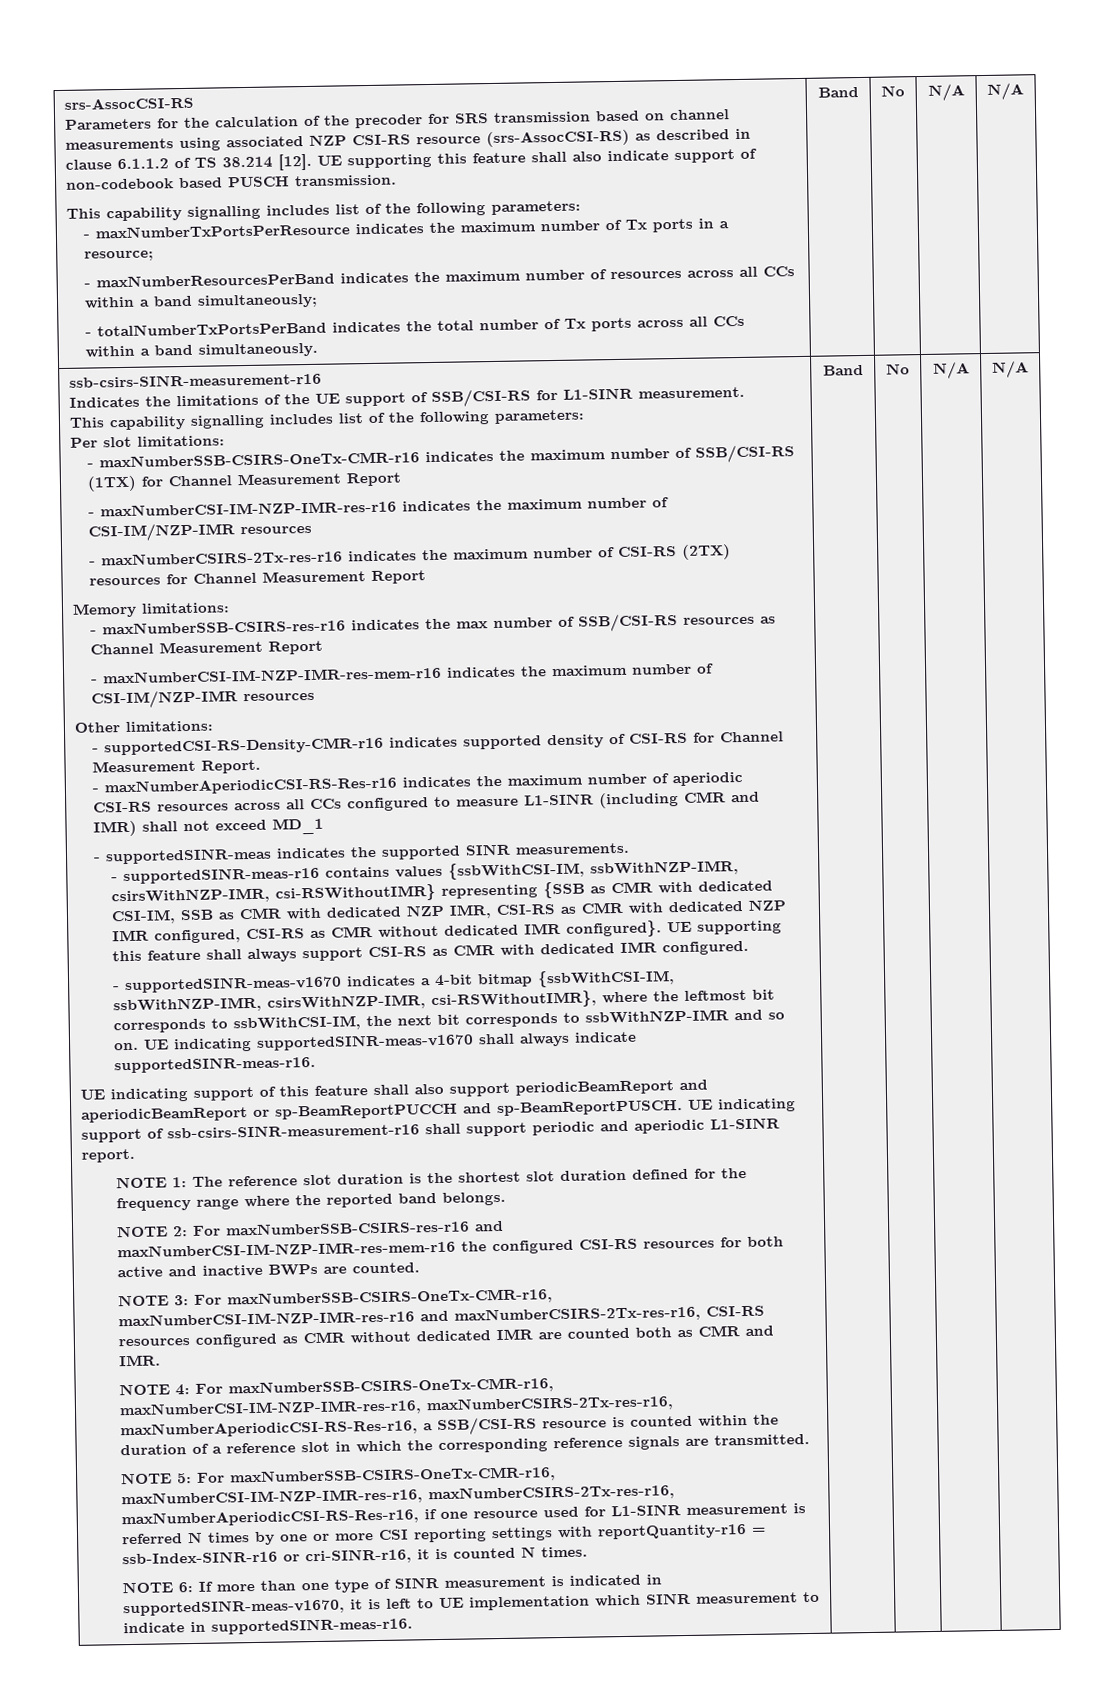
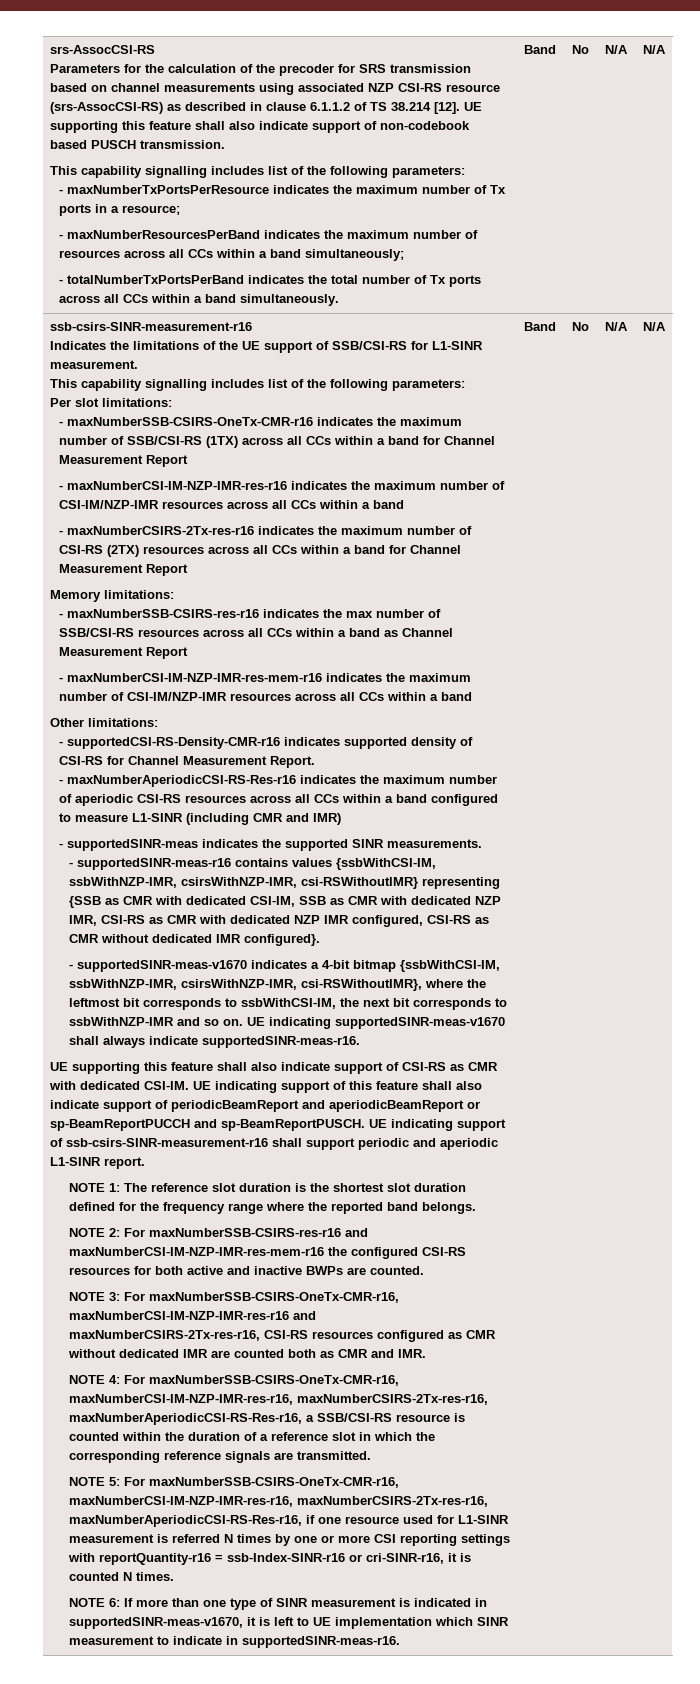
(137, 483) none -> [242,436,420,445] across all CCs within a band
(312, 530) none -> [227,500,405,509] across all CCs within a band
(161, 581) none -> [208,545,386,554] across all CCs within a band
(755, 620) none -> [203,628,381,637] across all CCs within a band
(315, 697) none -> [295,692,473,701] across all CCs within a band
(342, 804) none -> [342,794,428,803] within a band
[141,817,324,835] shall not exceed MD_1 -> (342, 819) none
[666,920,782,935] [111,940,749,963] UE supporting this feature shall always support CSI-RS as CMR with dedicated IMR configured. -> (320, 940) none
(106, 1094) none -> [72,1062,499,1074] [49,1081,212,1090] supporting this feature shall also indicate support of CSI-RS as CMR with dedicated CSI-IM. UE
[449,1082,511,1097] support -> [50,1100,169,1112] indicate support of

